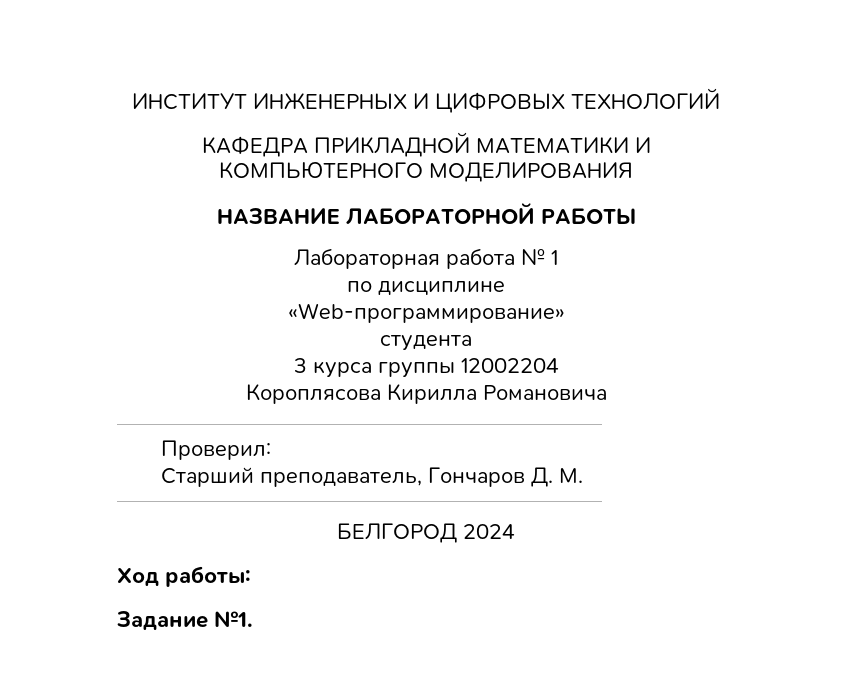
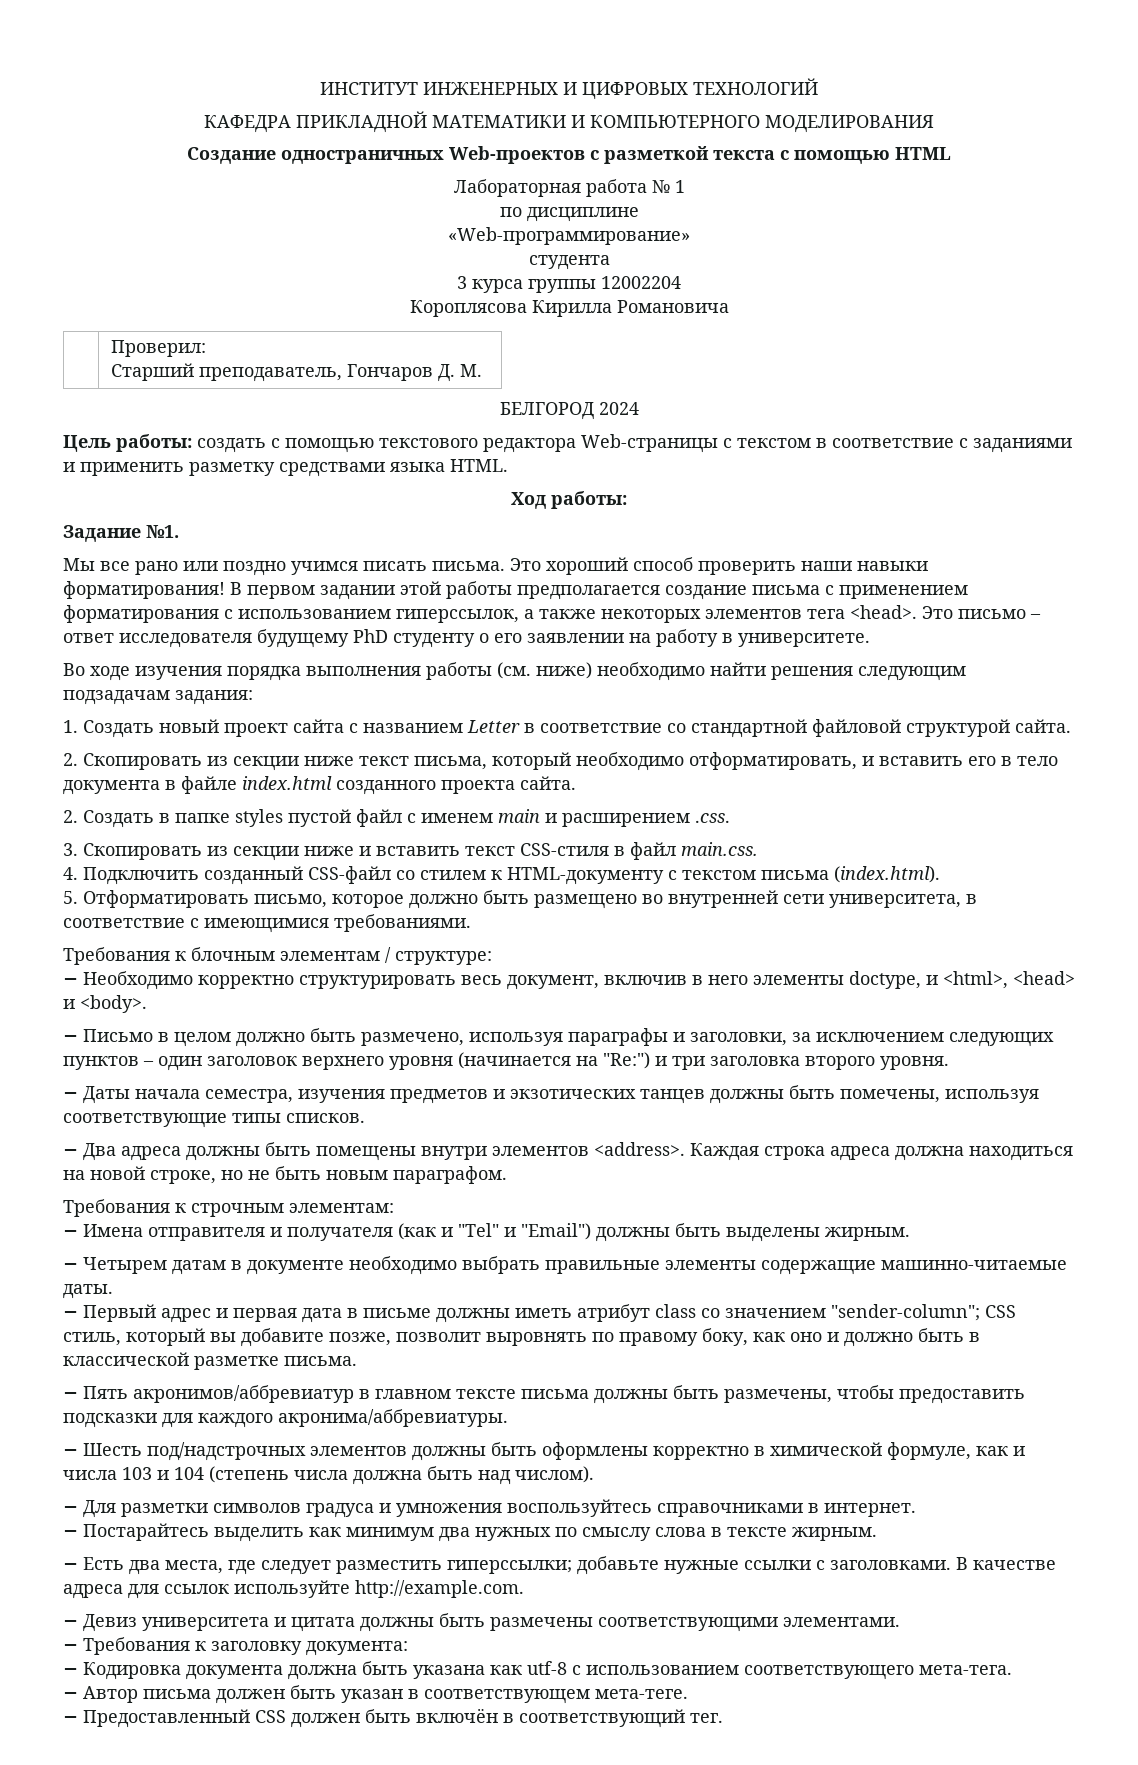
[216,203,636,225] НАЗВАНИЕ ЛАБОРАТОРНОЙ РАБОТЫ -> [187,146,951,164] Создание одностраничных Web-проектов с разметкой текста с помощью HTML
[117,566,251,587] [116,611,253,631] Ход работы: // Задание №1. -> [63,434,1072,453] [63,459,508,477] [511,491,627,509] [63,525,179,542] [63,557,928,576] [63,581,968,600] [63,605,1041,623] [63,629,870,648] [63,662,966,681] [63,690,253,705] [63,719,1071,738] [63,752,1058,771] [63,776,576,795] [63,809,730,828] [63,842,758,861] [63,866,940,885] [63,890,977,909] [63,914,471,933] [63,947,492,965] [63,971,1075,990] [63,995,147,1013] [63,1028,1054,1047] [63,1052,949,1071] [63,1085,1039,1104] [63,1113,365,1128] [63,1142,1073,1161] [63,1166,507,1184] [63,1199,394,1217] [63,1223,910,1242] [63,1256,1067,1275] [63,1284,113,1299] [63,1304,1016,1323] [63,1328,980,1347] [63,1352,357,1370] [63,1385,1025,1404] [63,1409,508,1428] [63,1442,1025,1461] [63,1466,594,1485] [63,1499,916,1518] [63,1523,877,1542] [63,1556,1056,1575] [63,1580,524,1599] [63,1613,900,1632] [63,1637,408,1656] [63,1661,1012,1680] [63,1685,688,1704] [63,1708,723,1728] Цель работы: создать с помощью текстового редактора Web-страницы с текстом в соответствие с заданиями и применить разметку средствами языка HTML. // Ход работы: // Задание №1. // Мы все рано или поздно учимся писать письма. Это хороший способ проверить наши навыки форматирования! В первом задании этой работы предполагается создание письма с применением форматирования с использованием гиперссылок, а также некоторых элементов тега <head>. Это письмо – ответ исследователя будущему PhD студенту о его заявлении на работу в университете. // Во ходе изучения порядка выполнения работы (см. ниже) необходимо найти решения следующим подзадачам задания: // 1. Создать новый проект сайта с названием Letter в соответствие со стандартной файловой структурой сайта. // 2. Скопировать из секции ниже текст письма, который необходимо отформатировать, и вставить его в тело документа в файле index.html созданного проекта сайта. // 2. Создать в папке styles пустой файл с именем main и расширением .css. // 3. Скопировать из секции ниже и вставить текст CSS-стиля в файл main.css. // 4. Подключить созданный CSS-файл со стилем к HTML-документу с текстом письма (index.html). // 5. Отформатировать письмо, которое должно быть размещено во внутренней сети университета, в соответствие с имеющимися требованиями. // Требования к блочным элементам / структуре: // − Необходимо корректно структурировать весь документ, включив в него элементы doctype, и <html>, <head> и <body>. // − Письмо в целом должно быть размечено, используя параграфы и заголовки, за исключением следующих пунктов – один заголовок верхнего уровня (начинается на "Re:") и три заголовка второго уровня. // − Даты начала семестра, изучения предметов и экзотических танцев должны быть помечены, используя соответствующие типы списков. // − Два адреса должны быть помещены внутри элементов <address>. Каждая строка адреса должна находиться на новой строке, но не быть новым параграфом. // Требования к строчным элементам: // − Имена отправителя и получателя (как и "Tel" и "Email") должны быть выделены жирным. // − Четырем датам в документе необходимо выбрать правильные элементы содержащие машинно-читаемые даты. // − Первый адрес и первая дата в письме должны иметь атрибут class со значением "sender-column"; CSS стиль, который вы добавите позже, позволит выровнять по правому боку, как оно и должно быть в классической разметке письма. // − Пять акронимов/аббревиатур в главном тексте письма должны быть размечены, чтобы предоставить подсказки для каждого акронима/аббревиатуры. // − Шесть под/надстрочных элементов должны быть оформлены корректно в химической формуле, как и числа 103 и 104 (степень числа должна быть над числом). // − Для разметки символов градуса и умножения воспользуйтесь справочниками в интернет. // − Постарайтесь выделить как минимум два нужных по смыслу слова в тексте жирным. // − Есть два места, где следует разместить гиперссылки; добавьте нужные ссылки с заголовками. В качестве адреса для ссылок используйте http://example.com. // − Девиз университета и цитата должны быть размечены соответствующими элементами. // − Требования к заголовку документа: // − Кодировка документа должна быть указана как utf-8 с использованием соответствующего мета-тега. // − Автор письма должен быть указан в соответствующем мета-теге. // − Предоставленный CSS должен быть включён в соответствующий тег.

